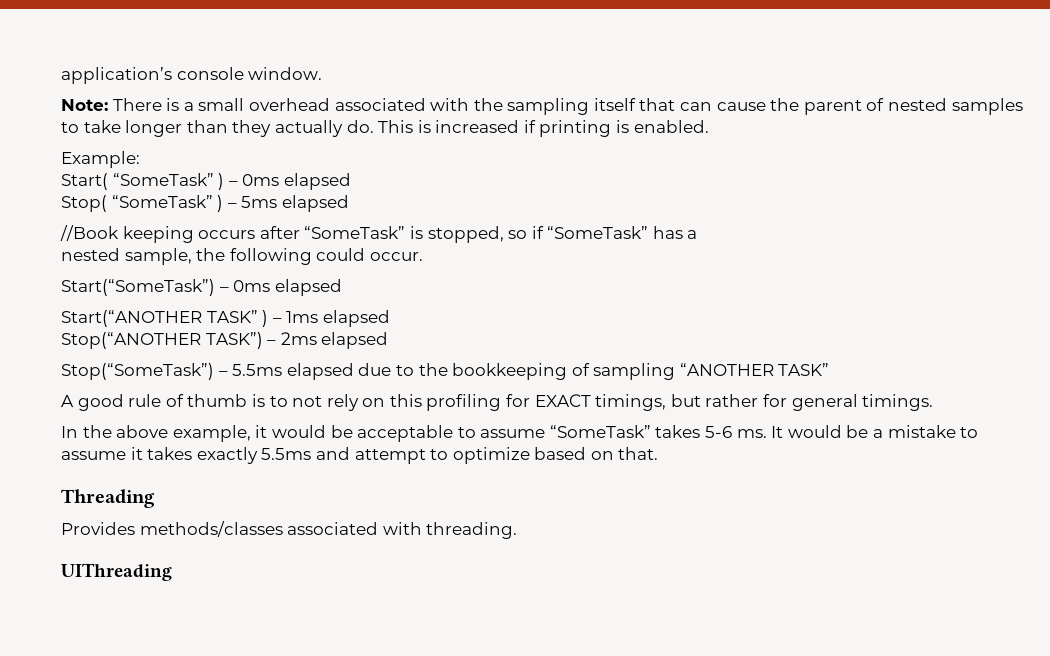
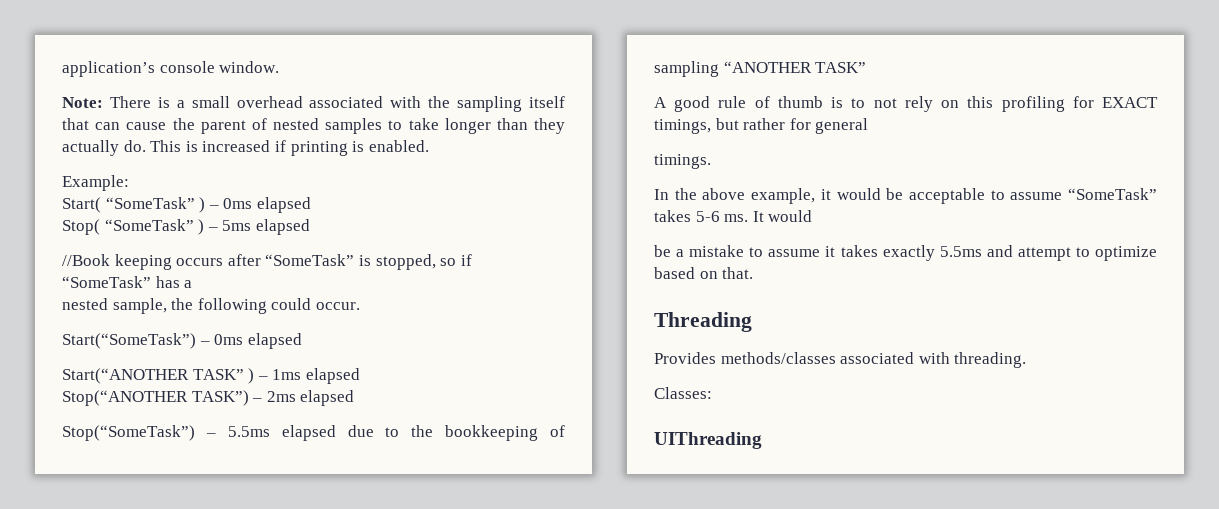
(858, 402) none -> (869, 126) //
(842, 431) none -> (813, 216) //
(518, 530) none -> [654,387,712,399] // Classes:

